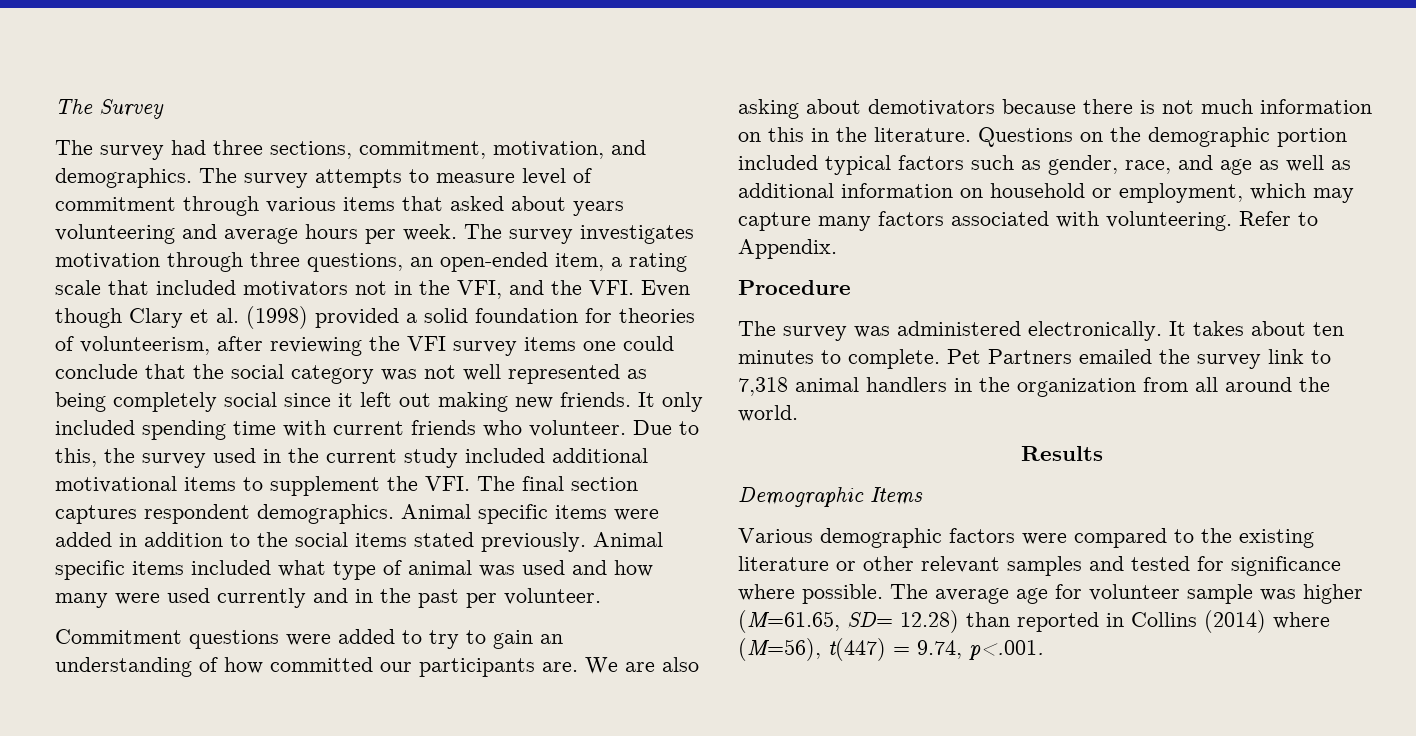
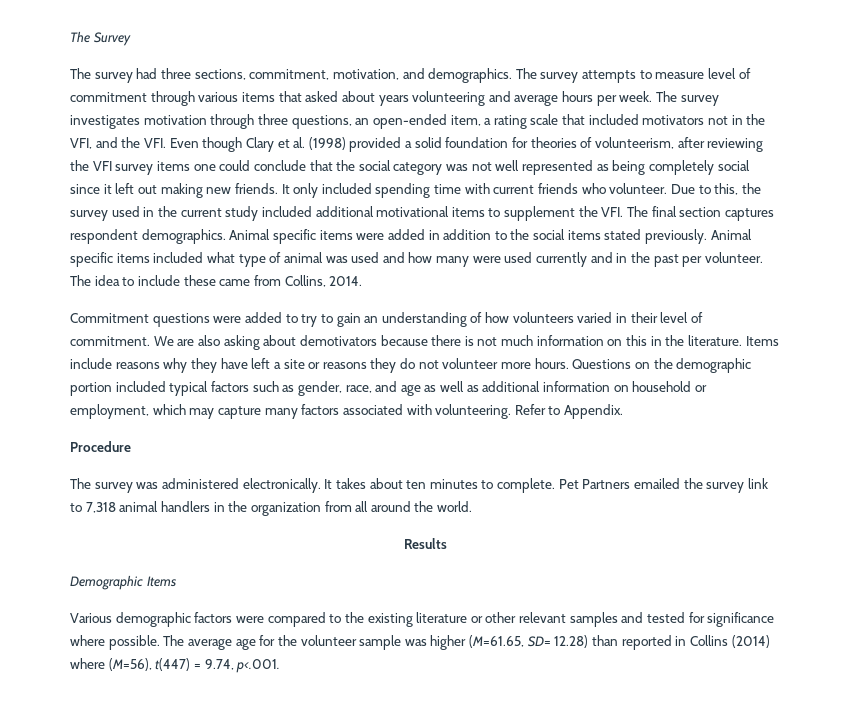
(601, 596) none -> [70,275,363,287] The idea to include these came from Collins, 2014.
[270,657,578,677] committed our participants are. -> [512,312,703,323] [70,336,150,346] volunteers varied in their level of commitment.
(971, 134) none -> [745,336,779,346] [70,358,569,373] Items include reasons why they have left a site or reasons they do not volunteer more hours.
(1082, 591) none -> [277,635,297,646] the

